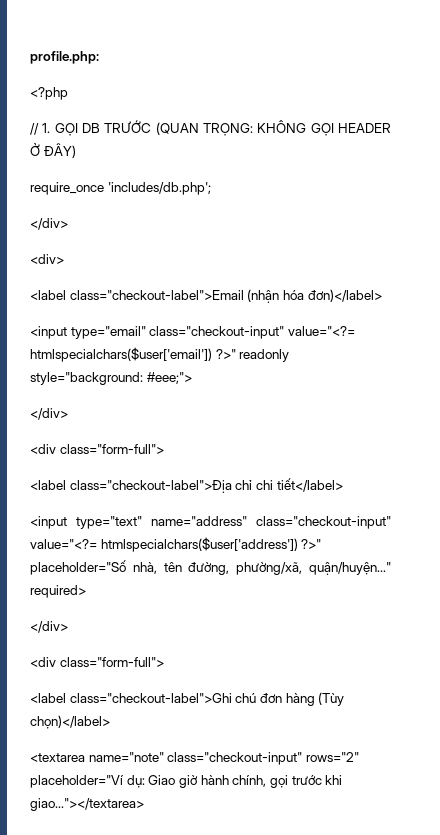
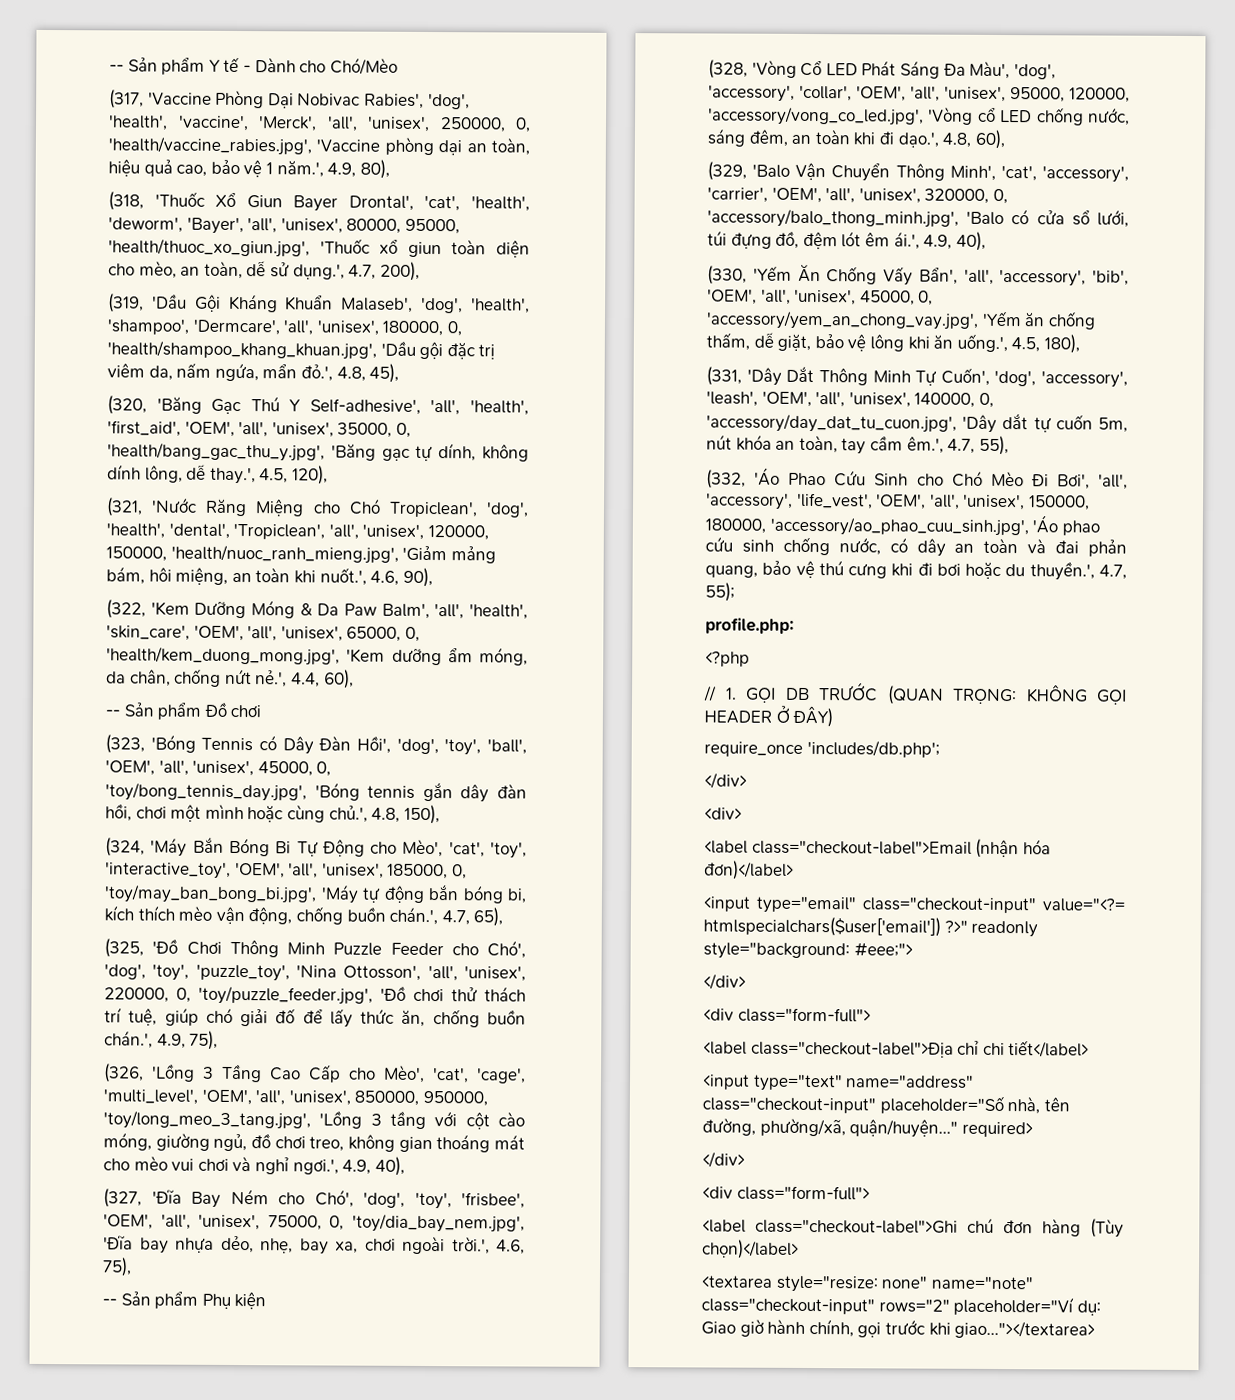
(30, 57) none -> [109,56,398,75] [109,89,470,110] [108,115,531,133] [108,136,530,156] [108,159,390,179] [108,191,530,212] [108,217,460,235] [108,238,531,258] [108,260,420,281] [108,293,530,314] [107,319,462,337] [107,340,496,360] [107,362,400,383] [107,395,529,416] [107,420,411,438] [107,442,529,462] [107,464,328,485] [106,497,529,518] [106,523,489,541] [106,544,496,564] [106,566,433,588] [106,599,528,620] [106,625,420,642] [106,646,528,666] [106,668,354,689] [105,701,262,720] [105,734,527,756] [105,760,332,777] [105,781,527,803] [105,803,440,825] [105,836,527,859] [105,862,467,880] [104,884,527,904] [104,905,504,927] [104,938,526,959] [104,964,526,982] [104,985,526,1005] [104,1007,526,1028] [104,1030,219,1050] [103,1063,526,1084] [103,1089,488,1107] [103,1110,525,1130] [103,1132,525,1153] [103,1155,405,1176] [103,1188,525,1210] [103,1213,525,1233] [103,1235,525,1255] [102,1257,132,1277] [102,1291,267,1310] [708,59,1056,80] [708,85,1130,103] [708,106,1130,126] [707,128,1005,150] [707,161,1129,183] [707,187,1008,205] [707,208,1129,228] [707,230,986,251] [707,263,1129,287] [707,289,934,306] [706,310,1096,330] [706,332,1080,354] [706,365,1128,388] [706,391,994,408] [706,413,1128,433] [706,434,1009,456] [706,467,1128,490] [705,492,1090,511] [705,515,1100,537] [705,536,1127,557] [705,560,1127,581] [705,582,735,602] -- Sản phẩm Y tế - Dành cho Chó/Mèo // (317, 'Vaccine Phòng Dại Nobivac Rabies', 'dog', 'health', 'vaccine', 'Merck', 'all', 'unisex', 250000, 0, 'health/vaccine_rabies.jpg', 'Vaccine phòng dại an toàn, hiệu quả cao, bảo vệ 1 năm.', 4.9, 80), // (318, 'Thuốc Xổ Giun Bayer Drontal', 'cat', 'health', 'deworm', 'Bayer', 'all', 'unisex', 80000, 95000, 'health/thuoc_xo_giun.jpg', 'Thuốc xổ giun toàn diện cho mèo, an toàn, dễ sử dụng.', 4.7, 200), // (319, 'Dầu Gội Kháng Khuẩn Malaseb', 'dog', 'health', 'shampoo', 'Dermcare', 'all', 'unisex', 180000, 0, 'health/shampoo_khang_khuan.jpg', 'Dầu gội đặc trị viêm da, nấm ngứa, mẩn đỏ.', 4.8, 45), // (320, 'Băng Gạc Thú Y Self-adhesive', 'all', 'health', 'first_aid', 'OEM', 'all', 'unisex', 35000, 0, 'health/bang_gac_thu_y.jpg', 'Băng gạc tự dính, không dính lông, dễ thay.', 4.5, 120), // (321, 'Nước Răng Miệng cho Chó Tropiclean', 'dog', 'health', 'dental', 'Tropiclean', 'all', 'unisex', 120000, 150000, 'health/nuoc_ranh_mieng.jpg', 'Giảm mảng bám, hôi miệng, an toàn khi nuốt.', 4.6, 90), // (322, 'Kem Dưỡng Móng & Da Paw Balm', 'all', 'health', 'skin_care', 'OEM', 'all', 'unisex', 65000, 0, 'health/kem_duong_mong.jpg', 'Kem dưỡng ẩm móng, da chân, chống nứt nẻ.', 4.4, 60), // -- Sản phẩm Đồ chơi // (323, 'Bóng Tennis có Dây Đàn Hồi', 'dog', 'toy', 'ball', 'OEM', 'all', 'unisex', 45000, 0, 'toy/bong_tennis_day.jpg', 'Bóng tennis gắn dây đàn hồi, chơi một mình hoặc cùng chủ.', 4.8, 150), // (324, 'Máy Bắn Bóng Bi Tự Động cho Mèo', 'cat', 'toy', 'interactive_toy', 'OEM', 'all', 'unisex', 185000, 0, 'toy/may_ban_bong_bi.jpg', 'Máy tự động bắn bóng bi, kích thích mèo vận động, chống buồn chán.', 4.7, 65), // (325, 'Đồ Chơi Thông Minh Puzzle Feeder cho Chó', 'dog', 'toy', 'puzzle_toy', 'Nina Ottosson', 'all', 'unisex', 220000, 0, 'toy/puzzle_feeder.jpg', 'Đồ chơi thử thách trí tuệ, giúp chó giải đố để lấy thức ăn, chống buồn chán.', 4.9, 75), // (326, 'Lồng 3 Tầng Cao Cấp cho Mèo', 'cat', 'cage', 'multi_level', 'OEM', 'all', 'unisex', 850000, 950000, 'toy/long_meo_3_tang.jpg', 'Lồng 3 tầng với cột cào móng, giường ngủ, đồ chơi treo, không gian thoáng mát cho mèo vui chơi và nghỉ ngơi.', 4.9, 40), // (327, 'Đĩa Bay Ném cho Chó', 'dog', 'toy', 'frisbee', 'OEM', 'all', 'unisex', 75000, 0, 'toy/dia_bay_nem.jpg', 'Đĩa bay nhựa dẻo, nhẹ, bay xa, chơi ngoài trời.', 4.6, 75), // -- Sản phẩm Phụ kiện // (328, 'Vòng Cổ LED Phát Sáng Đa Màu', 'dog', 'accessory', 'collar', 'OEM', 'all', 'unisex', 95000, 120000, 'accessory/vong_co_led.jpg', 'Vòng cổ LED chống nước, sáng đêm, an toàn khi đi dạo.', 4.8, 60), // (329, 'Balo Vận Chuyển Thông Minh', 'cat', 'accessory', 'carrier', 'OEM', 'all', 'unisex', 320000, 0, 'accessory/balo_thong_minh.jpg', 'Balo có cửa sổ lưới, túi đựng đồ, đệm lót êm ái.', 4.9, 40), // (330, 'Yếm Ăn Chống Vấy Bẩn', 'all', 'accessory', 'bib', 'OEM', 'all', 'unisex', 45000, 0, 'accessory/yem_an_chong_vay.jpg', 'Yếm ăn chống thấm, dễ giặt, bảo vệ lông khi ăn uống.', 4.5, 180), // (331, 'Dây Dắt Thông Minh Tự Cuốn', 'dog', 'accessory', 'leash', 'OEM', 'all', 'unisex', 140000, 0, 'accessory/day_dat_tu_cuon.jpg', 'Dây dắt tự cuốn 5m, nút khóa an toàn, tay cầm êm.', 4.7, 55), // (332, 'Áo Phao Cứu Sinh cho Chó Mèo Đi Bơi', 'all', 'accessory', 'life_vest', 'OEM', 'all', 'unisex', 150000, 180000, 'accessory/ao_phao_cuu_sinh.jpg', 'Áo phao cứu sinh chống nước, có dây an toàn và đai phản quang, bảo vệ thú cưng khi đi bơi hoặc du thuyền.', 4.7, 55); //
[30,537,322,552] value="<?= htmlspecialchars($user['address']) ?>" -> (876, 1105) none
(85, 757) none -> [775,1275,928,1293] style="resize: none"

